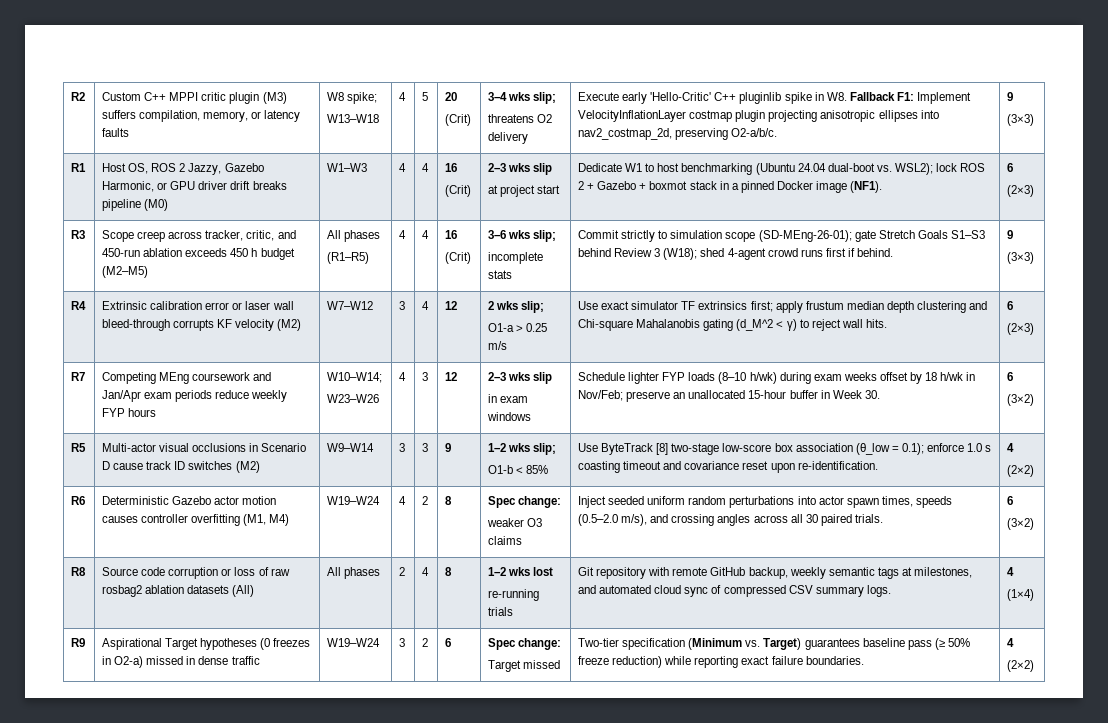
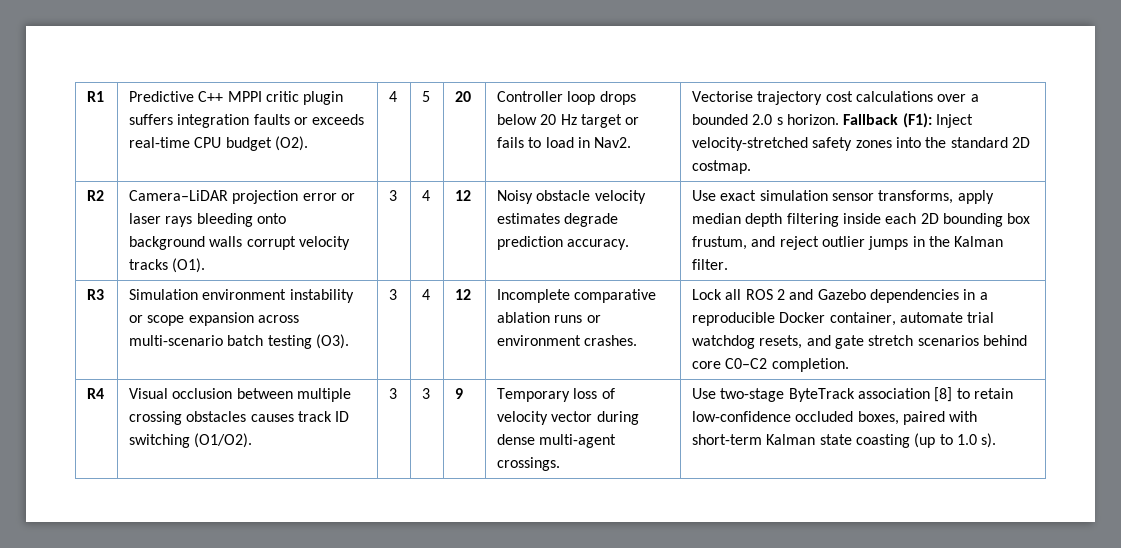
[71,92,86,101] [102,92,142,101] R2 | Custom -> [87,91,105,102] [129,91,195,102] R1 | Predictive
[262,92,287,104] [102,110,301,122] [102,128,130,137] [327,92,378,104] [327,114,380,123] [399,92,407,101] [422,92,429,101] [445,92,458,101] [445,114,472,126] [488,92,557,104] [488,114,553,123] [488,132,529,144] [578,92,972,104] [578,110,939,122] [578,128,778,140] [1007,92,1014,101] [1007,114,1035,126] [71,163,87,172] [102,163,264,175] [102,181,287,192] [102,199,169,211] [327,163,368,172] [399,163,407,172] [422,163,430,172] [445,163,458,172] [445,185,472,197] [488,163,553,175] [488,185,561,197] [578,163,986,175] [578,181,883,193] [1007,163,1014,172] [1007,185,1035,197] [71,230,86,239] [102,230,296,242] [102,248,295,260] [102,266,149,278] [327,230,381,242] [327,252,370,264] [399,230,407,239] [422,230,430,239] [445,230,458,239] [445,252,472,264] [488,230,557,242] [488,252,544,264] [488,270,513,279] [578,230,985,242] [578,248,894,260] [1007,230,1014,239] [1007,252,1035,264] [71,301,87,310] [102,301,294,310] [102,319,302,331] [327,301,374,310] [399,301,406,310] [422,301,430,310] [445,301,458,310] [488,301,545,313] [488,323,548,332] [488,341,508,350] [578,301,988,313] [578,319,887,331] [1007,301,1014,310] [1007,323,1035,335] [71,372,86,381] [102,372,272,384] [102,390,288,402] [102,408,157,417] [327,372,383,383] [327,394,380,403] [399,372,407,381] [422,372,429,381] [445,372,458,381] [488,372,553,384] [488,394,529,403] [487,412,532,421] [578,372,976,384] [578,390,880,402] [1007,372,1014,381] [1007,394,1035,406] [71,443,87,452] [102,443,307,452] [102,461,260,473] [327,443,375,452] [399,443,406,452] [422,443,429,452] [445,443,452,452] [488,443,557,455] [488,465,549,474] [578,443,992,455] [578,461,878,473] [1007,443,1015,452] [1007,465,1035,477] [71,496,86,505] [102,496,277,505] [102,514,290,526] [327,496,381,505] [399,496,407,505] [422,496,429,505] [445,496,453,505] [488,496,562,508] [487,518,543,527] [488,536,523,545] [578,496,952,508] [578,514,883,526] [1007,496,1014,505] [1007,518,1035,530] [71,567,87,576] [102,567,290,579] [102,585,255,597] [327,567,381,579] [399,567,406,576] [422,567,430,576] [445,567,453,576] [488,567,554,576] [488,589,540,601] [488,607,514,616] [578,567,973,579] [578,585,891,597] [1007,567,1015,576] [1007,589,1035,601] [71,638,86,647] [102,638,311,650] [102,656,260,668] [327,638,381,647] [399,638,406,647] [422,638,429,647] [445,638,452,647] [488,638,562,650] [488,660,561,672] [578,638,970,650] [578,656,864,668] [1007,638,1015,647] [1007,660,1035,672] (M3) suffers compilation, memory, or latency faults | W8 spike; // W13–W18 | 4 | 5 | 20 // (Crit) | 3–4 wks slip; // threatens O2 delivery | Execute early 'Hello-Critic' C++ pluginlib spike in W8. Fallback F1: Implement VelocityInflationLayer costmap plugin projecting anisotropic ellipses into nav2_costmap_2d, preserving O2-a/b/c. | 9 // (3×3) // R1 | Host OS, ROS 2 Jazzy, Gazebo Harmonic, or GPU driver drift breaks pipeline (M0) | W1–W3 | 4 | 4 | 16 // (Crit) | 2–3 wks slip // at project start | Dedicate W1 to host benchmarking (Ubuntu 24.04 dual-boot vs. WSL2); lock ROS 2 + Gazebo + boxmot stack in a pinned Docker image (NF1). | 6 // (2×3) // R3 | Scope creep across tracker, critic, and 450-run ablation exceeds 450 h budget (M2–M5) | All phases // (R1–R5) | 4 | 4 | 16 // (Crit) | 3–6 wks slip; // incomplete stats | Commit strictly to simulation scope (SD-MEng-26-01); gate Stretch Goals S1–S3 behind Review 3 (W18); shed 4-agent crowd runs first if behind. | 9 // (3×3) // R4 | Extrinsic calibration error or laser wall bleed-through corrupts KF velocity (M2) | W7–W12 | 3 | 4 | 12 | 2 wks slip; // O1-a > 0.25 m/s | Use exact simulator TF extrinsics first; apply frustum median depth clustering and Chi-square Mahalanobis gating (d_M^2 < γ) to reject wall hits. | 6 // (2×3) // R7 | Competing MEng coursework and Jan/Apr exam periods reduce weekly FYP hours | W10–W14; // W23–W26 | 4 | 3 | 12 | 2–3 wks slip // in exam windows | Schedule lighter FYP loads (8–10 h/wk) during exam weeks offset by 18 h/wk in Nov/Feb; preserve an unallocated 15-hour buffer in Week 30. | 6 // (3×2) // R5 | Multi-actor visual occlusions in Scenario D cause track ID switches (M2) | W9–W14 | 3 | 3 | 9 | 1–2 wks slip; // O1-b < 85% | Use ByteTrack [8] two-stage low-score box association (θ_low = 0.1); enforce 1.0 s coasting timeout and covariance reset upon re-identification. | 4 // (2×2) // R6 | Deterministic Gazebo actor motion causes controller overfitting (M1, M4) | W19–W24 | 4 | 2 | 8 | Spec change: // weaker O3 claims | Inject seeded uniform random perturbations into actor spawn times, speeds (0.5–2.0 m/s), and crossing angles across all 30 paired trials. | 6 // (3×2) // R8 | Source code corruption or loss of raw rosbag2 ablation datasets (All) | All phases | 2 | 4 | 8 | 1–2 wks lost // re-running trials | Git repository with remote GitHub backup, weekly semantic tags at milestones, and automated cloud sync of compressed CSV summary logs. | 4 // (1×4) // R9 | Aspirational Target hypotheses (0 freezes in O2-a) missed in dense traffic | W19–W24 | 3 | 2 | 6 | Spec change: // Target missed | Two-tier specification (Minimum vs. Target) guarantees baseline pass (≥ 50% freeze reduction) while reporting exact failure boundaries. | 4 // (2×2) -> [129,114,365,128] [129,136,309,151] [389,91,398,102] [422,91,431,102] [455,91,472,102] [497,91,636,105] [497,114,640,128] [497,137,632,148] [692,91,979,105] [692,113,974,128] [692,137,1031,151] [692,160,752,174] [87,190,105,201] [129,190,356,204] [129,213,287,227] [129,236,351,250] [129,258,206,273] [389,190,398,201] [422,190,431,201] [455,190,472,201] [497,190,646,204] [497,213,619,227] [497,236,630,250] [692,190,994,204] [692,213,1031,227] [692,236,1004,250] [692,259,729,270] [87,289,105,300] [129,289,354,303] [129,312,300,326] [129,334,350,349] [389,289,398,300] [422,289,431,300] [455,289,472,300] [497,289,657,303] [497,312,601,323] [497,335,638,346] [692,289,988,303] [692,312,995,326] [692,335,1028,349] [692,358,849,372] [87,388,105,399] [129,388,352,402] [129,411,350,425] [129,433,253,448] [389,388,398,399] [422,388,431,399] [455,388,464,399] [497,388,615,402] [497,411,639,425] [497,434,617,448] [497,457,561,471] [692,387,1014,402] [692,411,978,425] [692,433,997,448] suffers integration faults or exceeds real-time CPU budget (O2). | 4 | 5 | 20 | Controller loop drops below 20 Hz target or fails to load in Nav2. | Vectorise trajectory cost calculations over a bounded 2.0 s horizon. Fallback (F1): Inject velocity-stretched safety zones into the standard 2D costmap. // R2 | Camera–LiDAR projection error or laser rays bleeding onto background walls corrupt velocity tracks (O1). | 3 | 4 | 12 | Noisy obstacle velocity estimates degrade prediction accuracy. | Use exact simulation sensor transforms, apply median depth filtering inside each 2D bounding box frustum, and reject outlier jumps in the Kalman filter. // R3 | Simulation environment instability or scope expansion across multi-scenario batch testing (O3). | 3 | 4 | 12 | Incomplete comparative ablation runs or environment crashes. | Lock all ROS 2 and Gazebo dependencies in a reproducible Docker container, automate trial watchdog resets, and gate stretch scenarios behind core C0–C2 completion. // R4 | Visual occlusion between multiple crossing obstacles causes track ID switching (O1/O2). | 3 | 3 | 9 | Temporary loss of velocity vector during dense multi-agent crossings. | Use two-stage ByteTrack association [8] to retain low-confidence occluded boxes, paired with short-term Kalman state coasting (up to 1.0 s).

